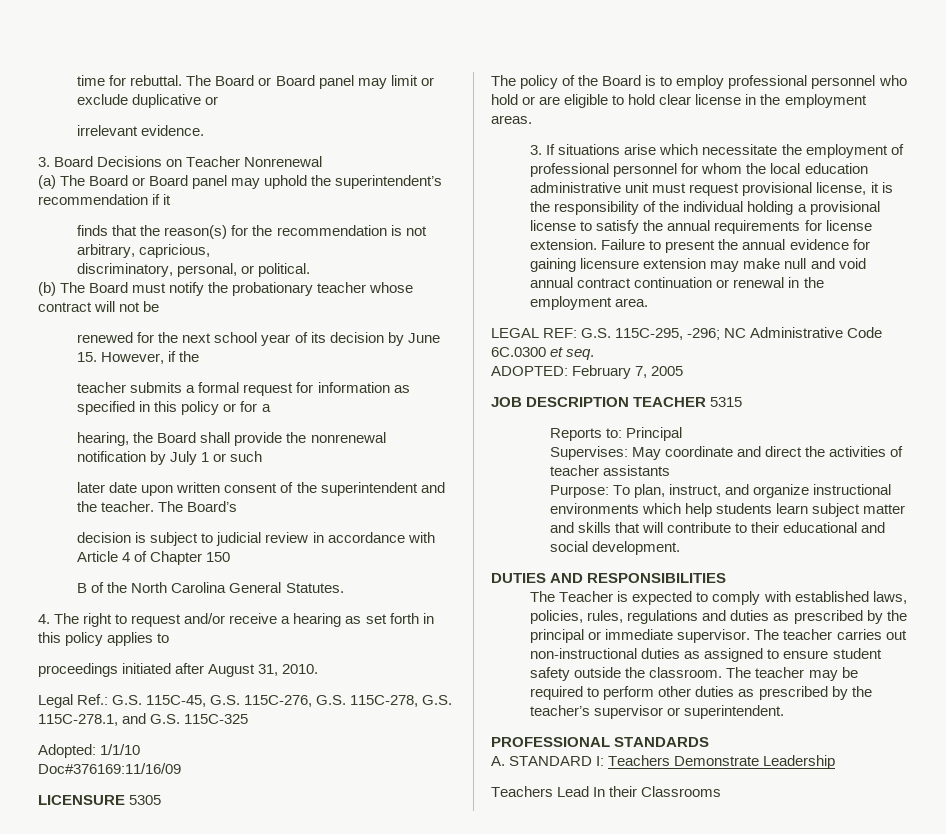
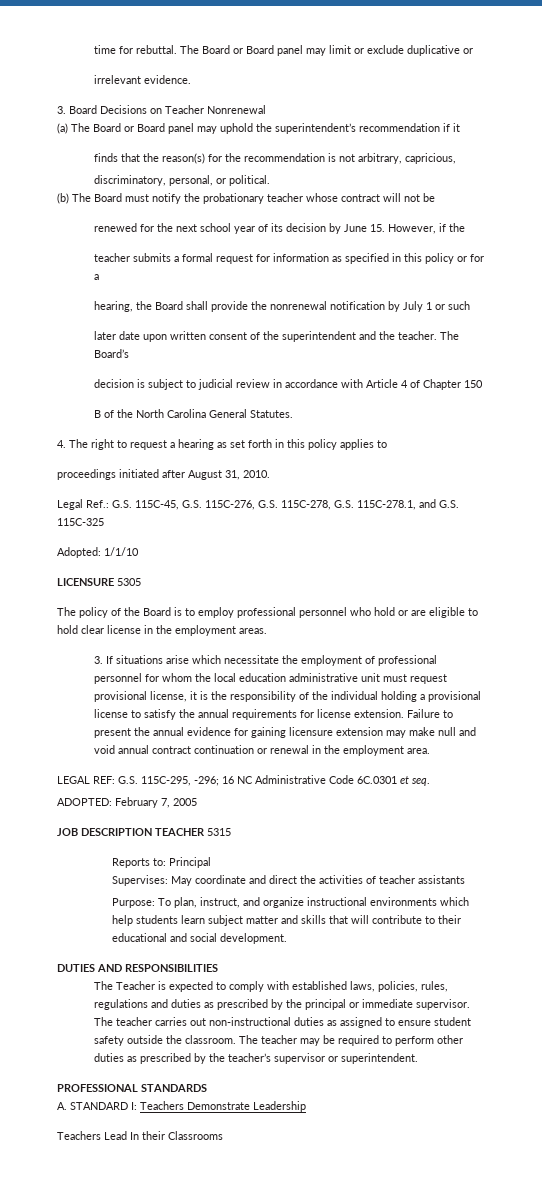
[184,613,278,624] and/or receive -> (167, 445) none
[38,763,181,774] // Doc#376169:11/16/09 -> (139, 551) none
(721, 334) none -> [222,776,234,784] 16
[491,347,546,357] 6C.0300 -> [357,776,397,784] 6C.0301

